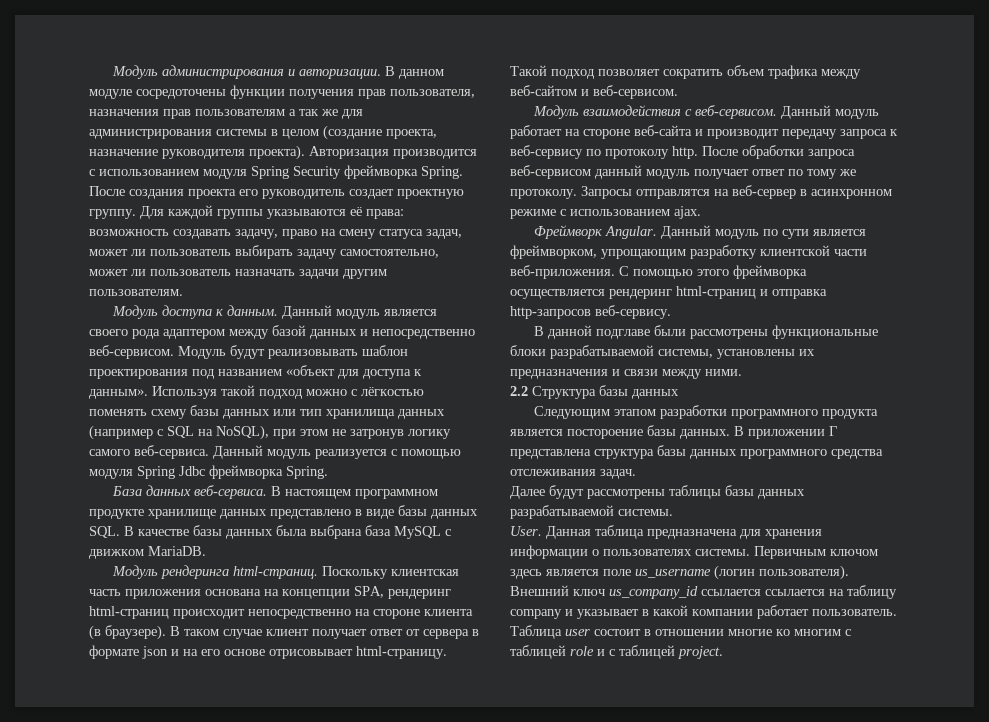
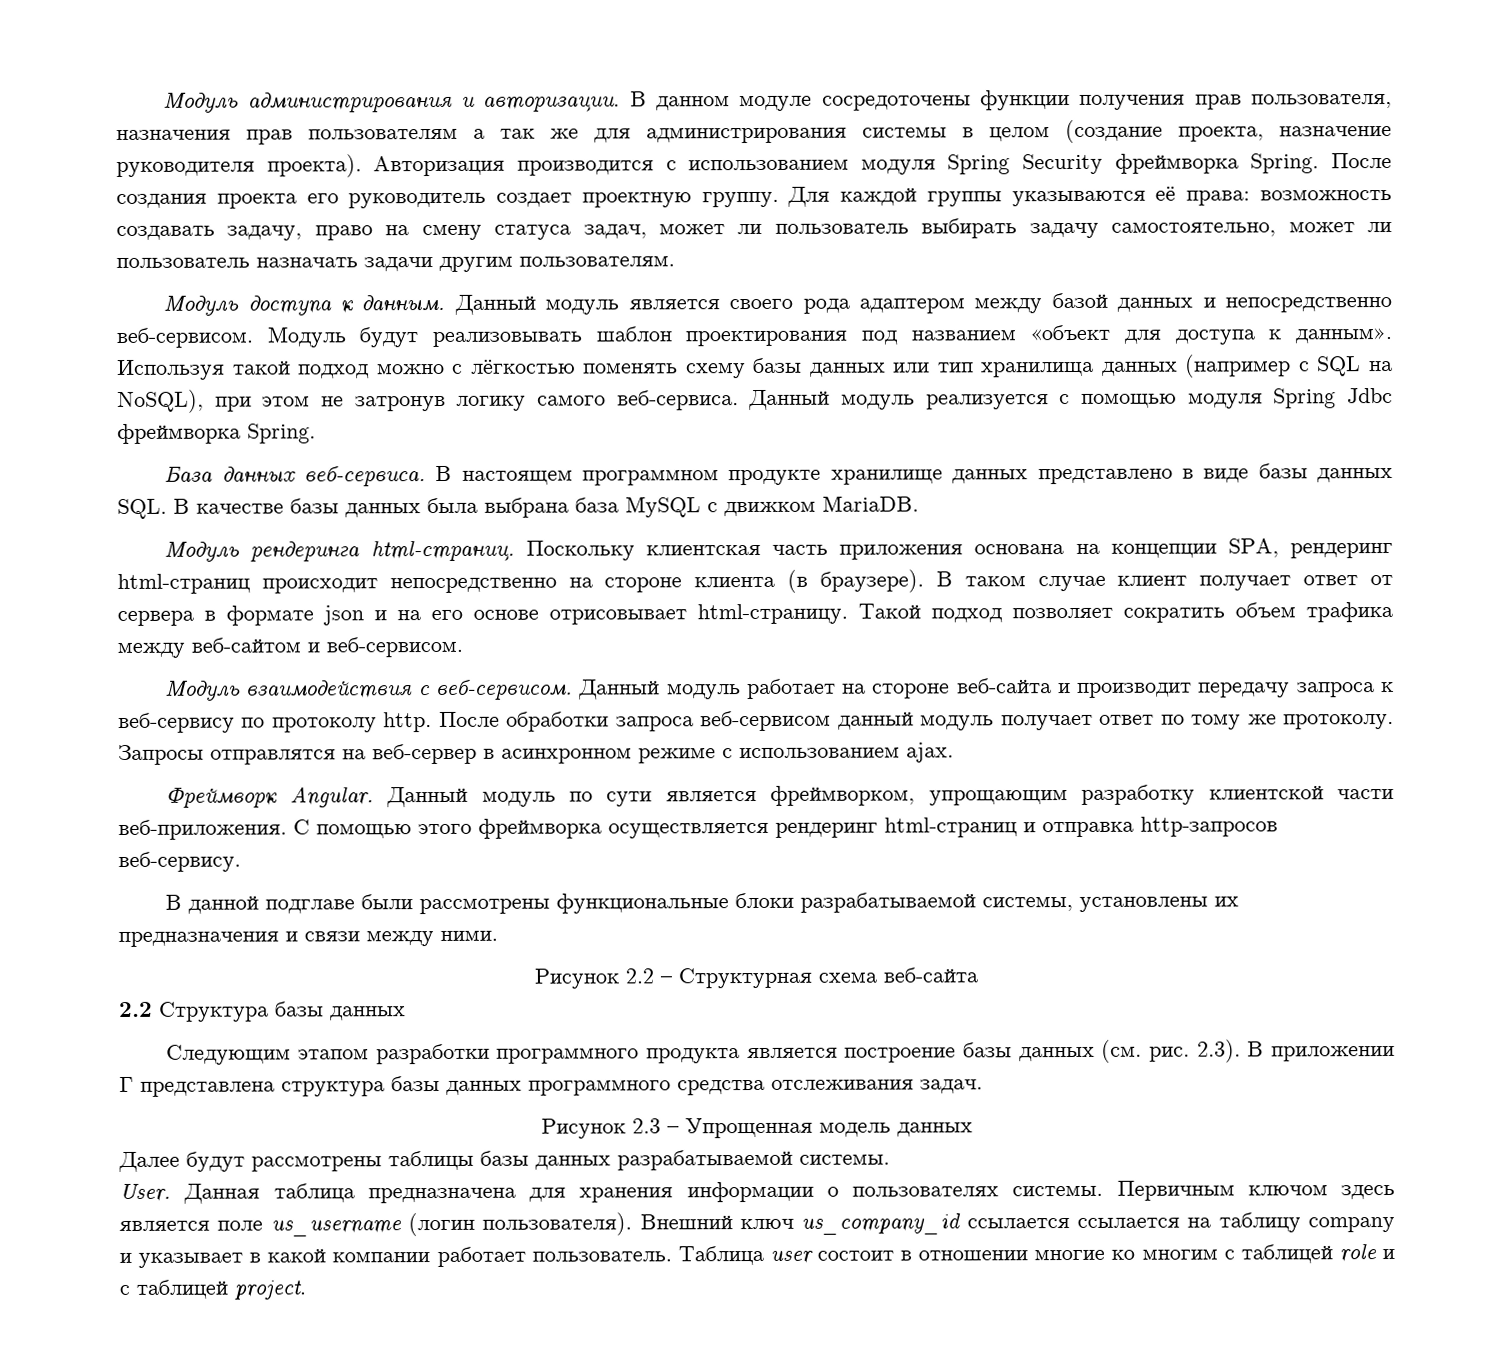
(742, 372) none -> [534,967,978,989] // Рисунок 2.2 – Структурная схема веб-сайта
[567,425,730,439] постороение базы данных. -> [844,1039,1241,1063] построение базы данных (см. рис. 2.3).
(636, 474) none -> [541,1117,973,1139] // Рисунок 2.3 – Упрощенная модель данных

